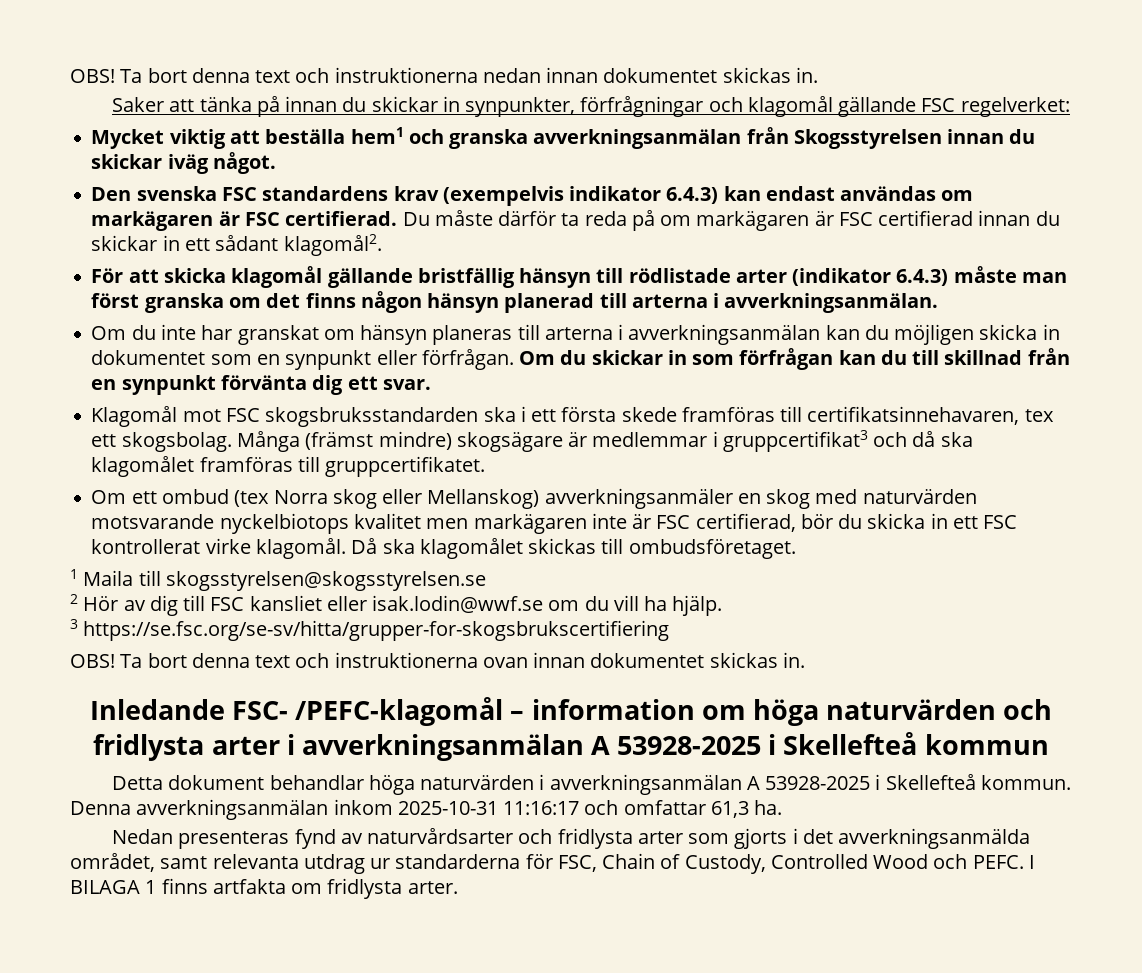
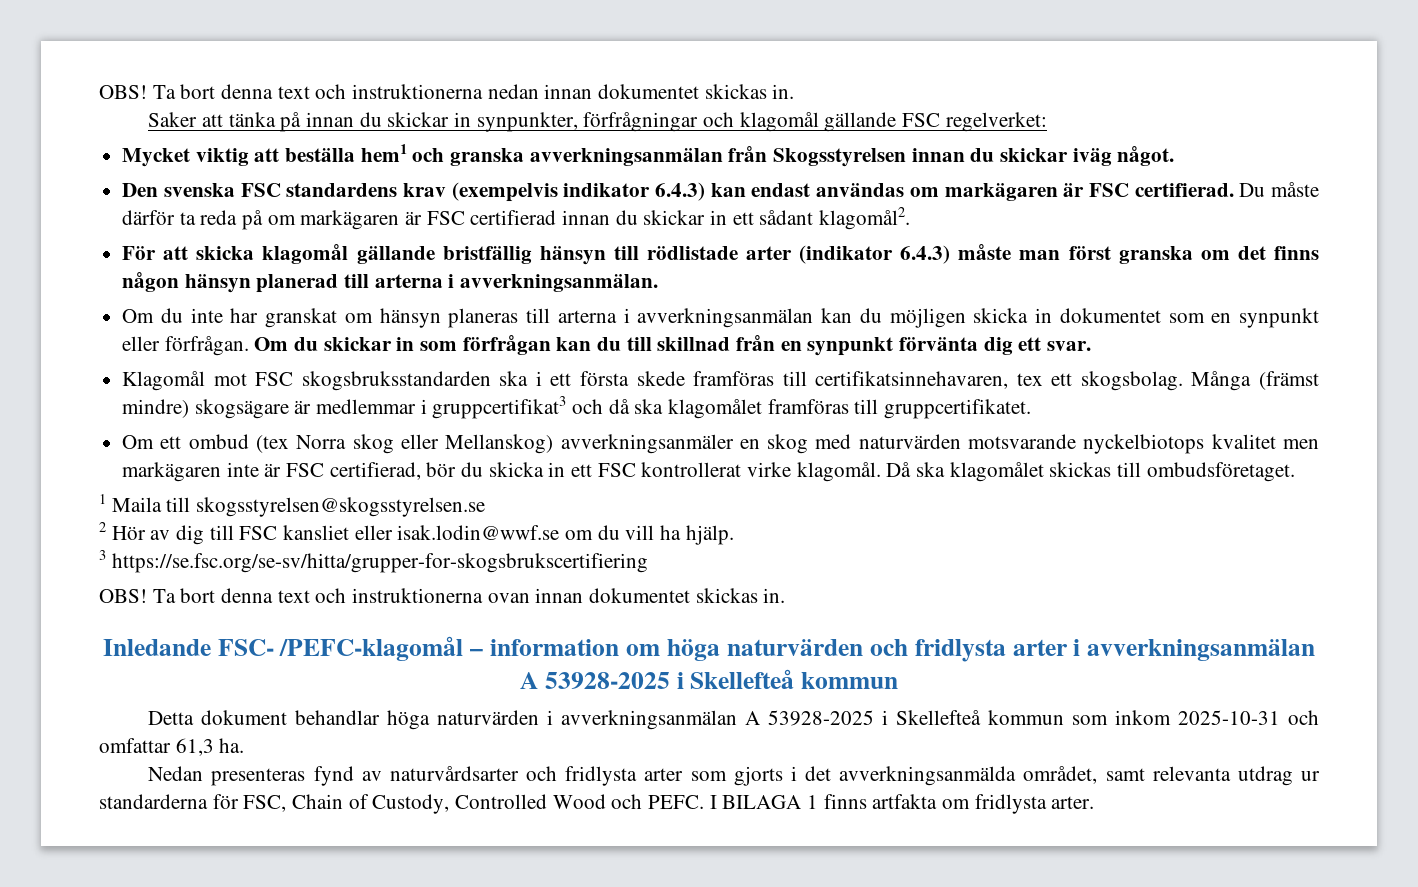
[980,775,1071,790] [70,799,329,820] kommun. Denna avverkningsanmälan -> [988,710,1109,725] kommun som
[503,801,580,815] 11:16:17 -> (1281, 717) none

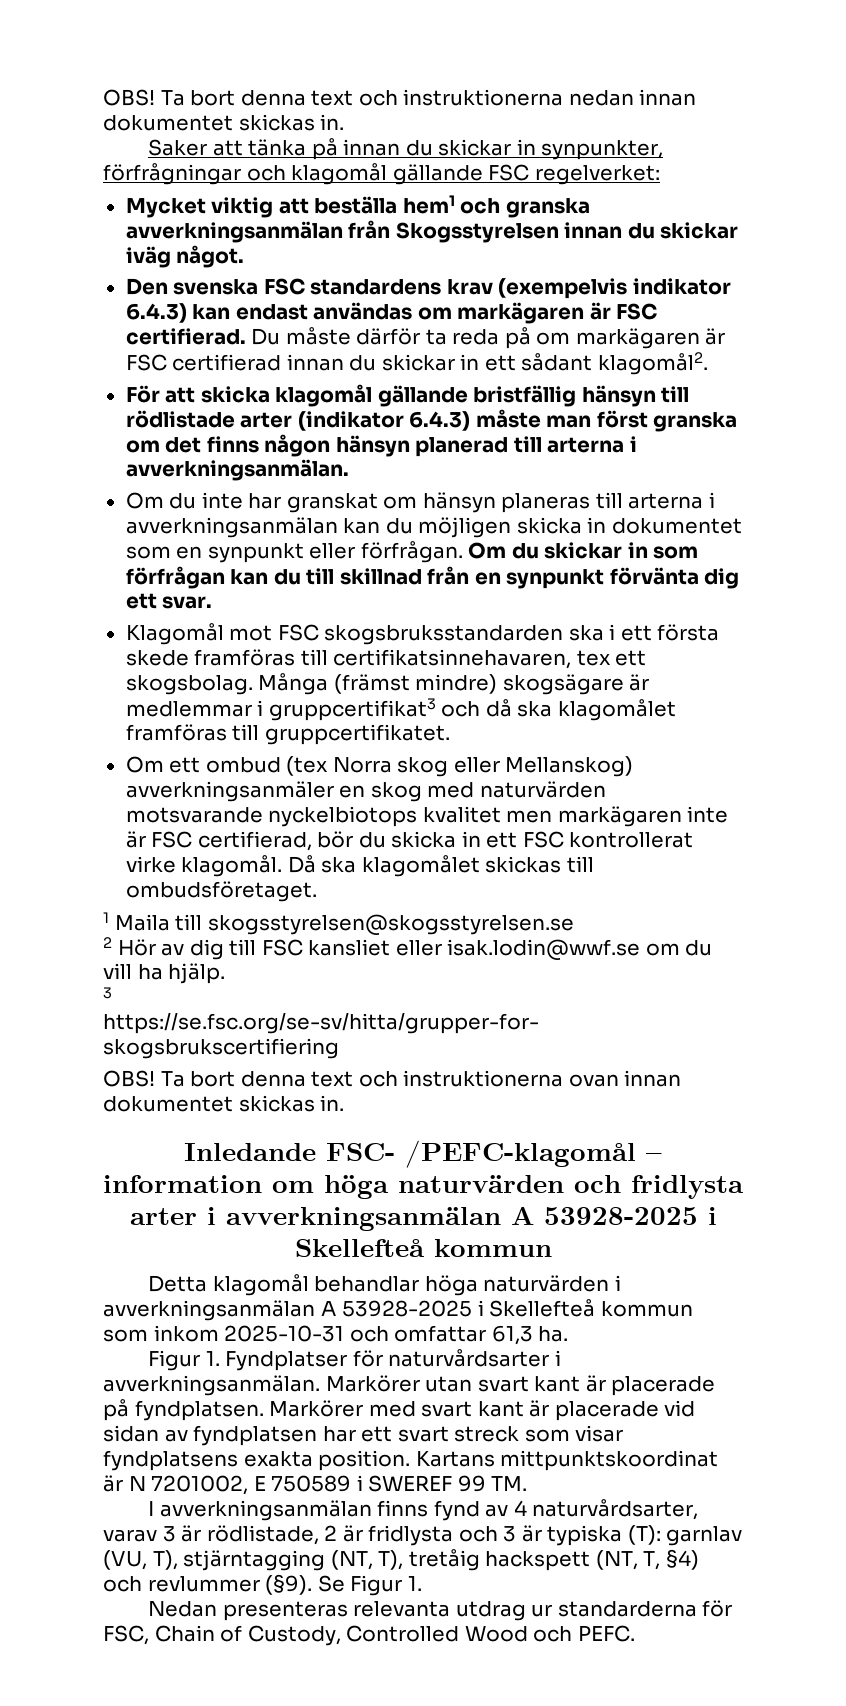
[201,710,288,725] dokument -> [212,1274,309,1296] klagomål
[148,766,1145,786] Nedan presenteras fynd av naturvårdsarter och fridlysta arter som gjorts i det avverkningsanmälda området, samt -> [148,1349,561,1371] [103,1375,716,1396] [103,1399,696,1421] [103,1425,624,1446] [103,1450,719,1471] [103,1475,528,1495] [148,1499,699,1521] [103,1525,743,1546] [103,1549,699,1571] [103,1574,422,1596] [148,1601,348,1621] Figur 1. Fyndplatser för naturvårdsarter i avverkningsanmälan. Markörer utan svart kant är placerade på fyndplatsen. Markörer med svart kant är placerade vid sidan av fyndplatsen har ett svart streck som visar fyndplatsens exakta position. Kartans mittpunktskoordinat är N 7201002, E 750589 i SWEREF 99 TM. // I avverkningsanmälan finns fynd av 4 naturvårdsarter, varav 3 är rödlistade, 2 är fridlysta och 3 är typiska (T): garnlav (VU, T), stjärntagging (NT, T), tretåig hackspett (NT, T, §4) och revlummer (§9). Se Figur 1. // Nedan presenteras
[709,794,1095,814] I BILAGA 1 finns artfakta om fridlysta arter. -> (635, 1633) none

